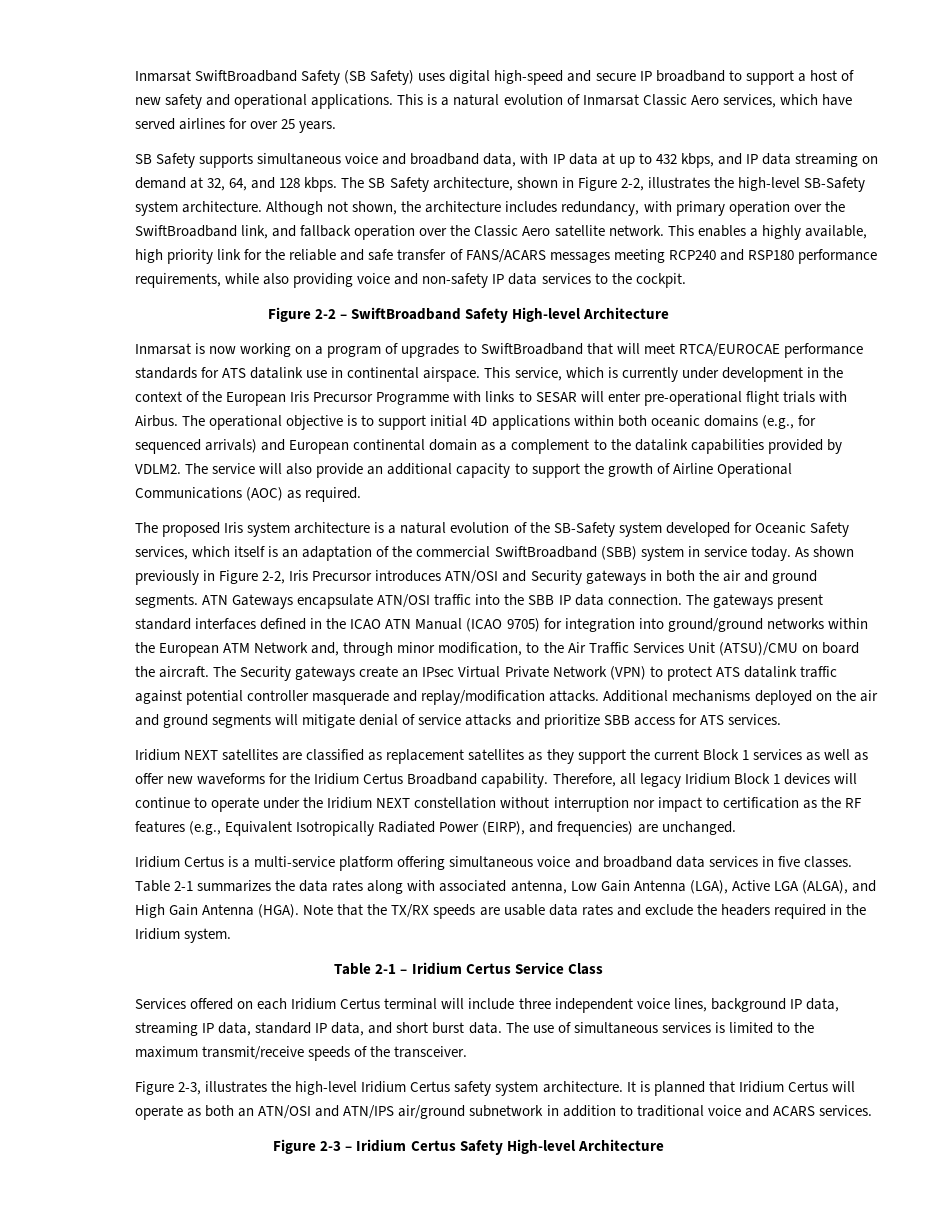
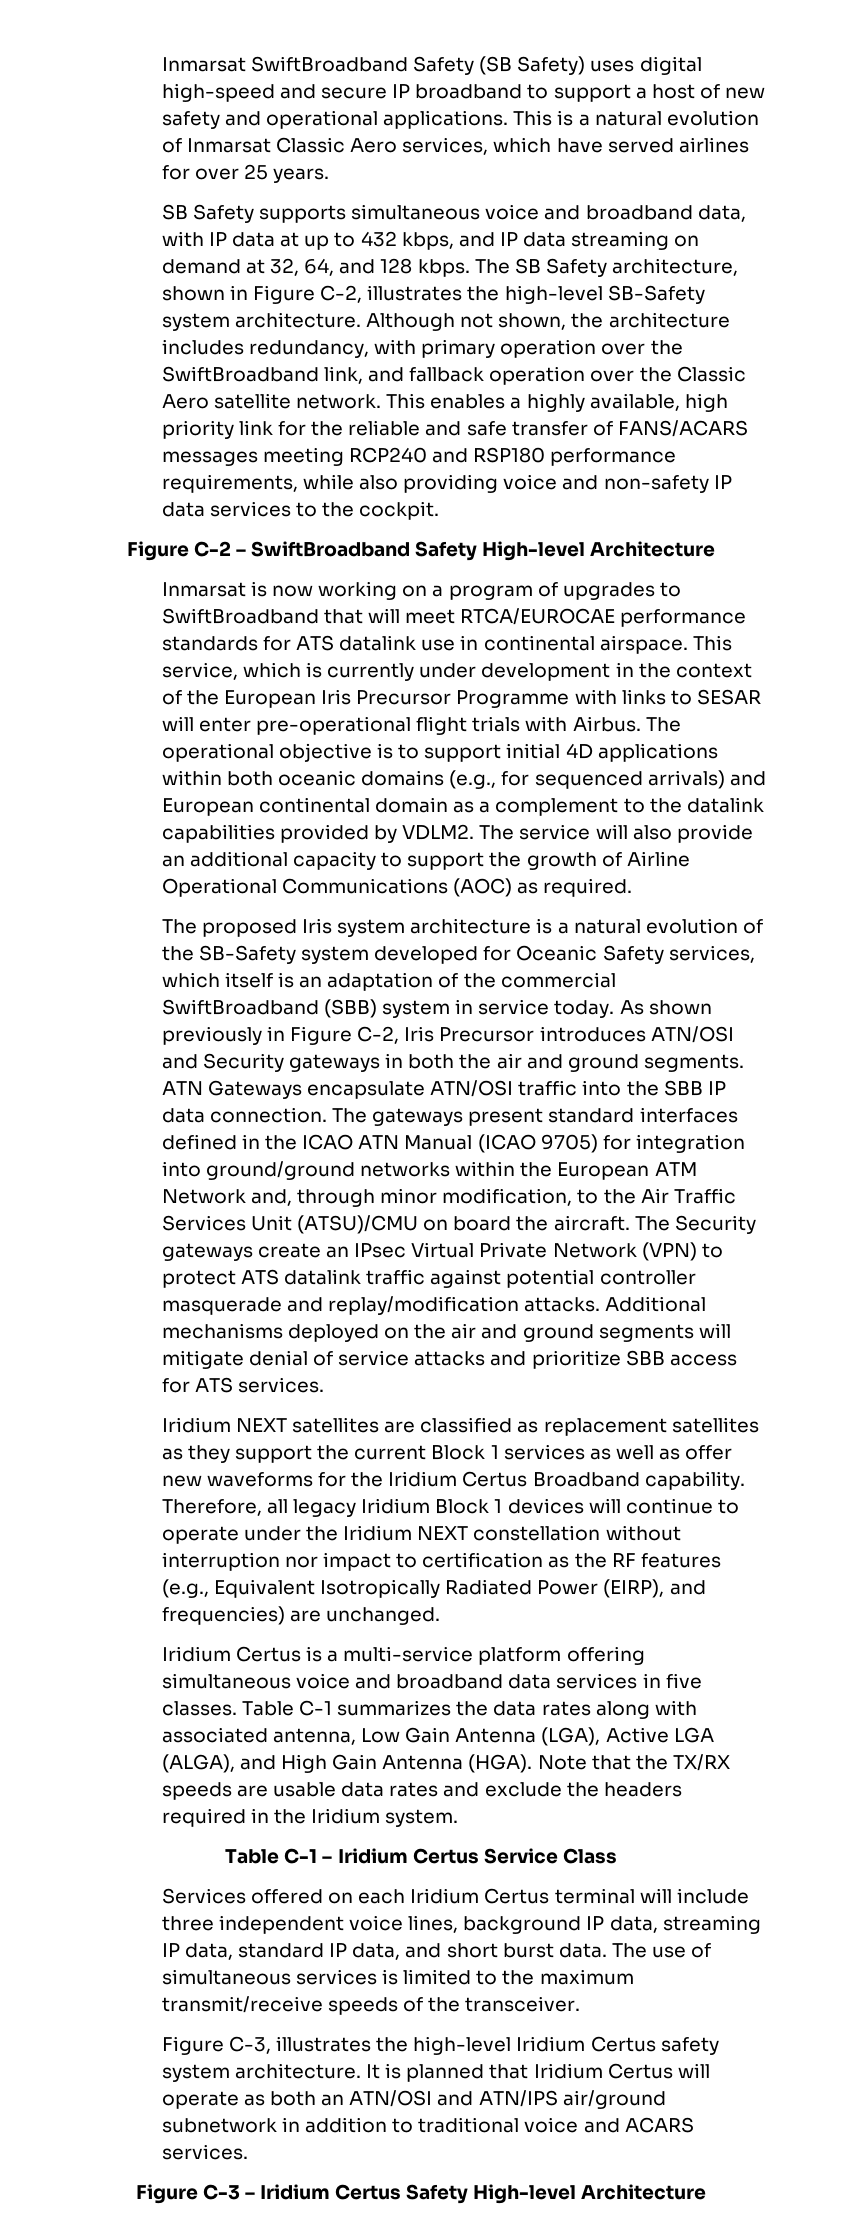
[620,178,644,191] 2-2, -> [320,285,363,303] C-2,
[314,309,336,319] 2-2 -> [193,541,231,557] C-2
[262,571,286,584] 2-2, -> [357,1026,400,1044] C-2,
[174,881,194,891] 2-1 -> [299,1700,333,1716] C-1
[375,964,397,974] 2-1 -> [284,1848,318,1864] C-1
[178,1082,202,1095] 2-3, -> [228,2036,271,2054] C-3,
[320,1141,342,1151] 2-3 -> [202,2184,240,2200] C-3

